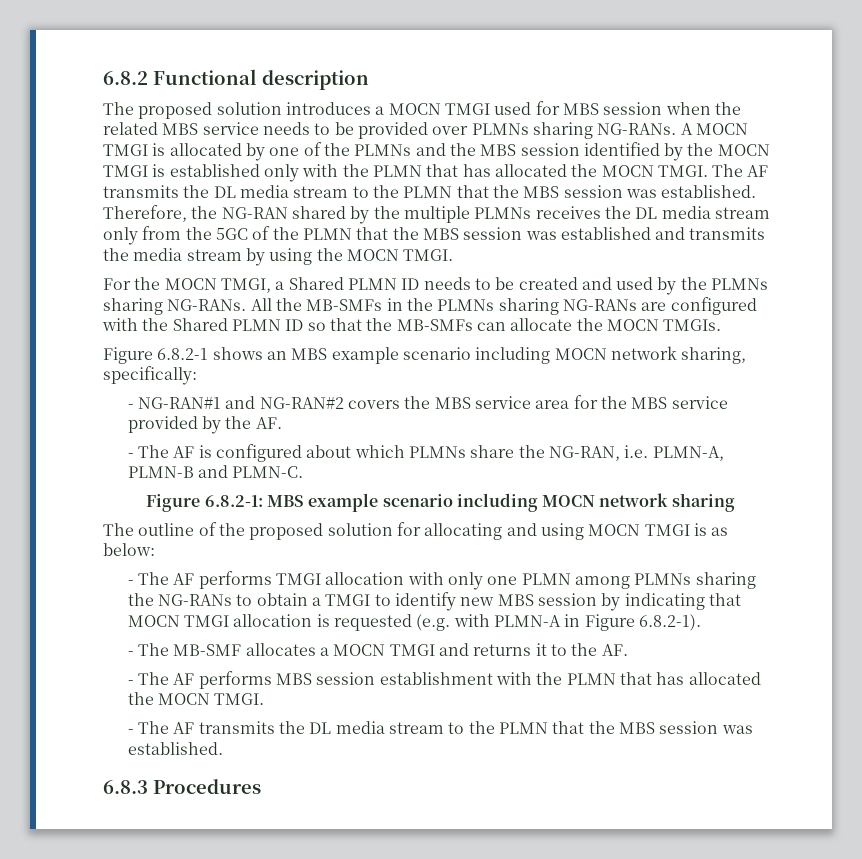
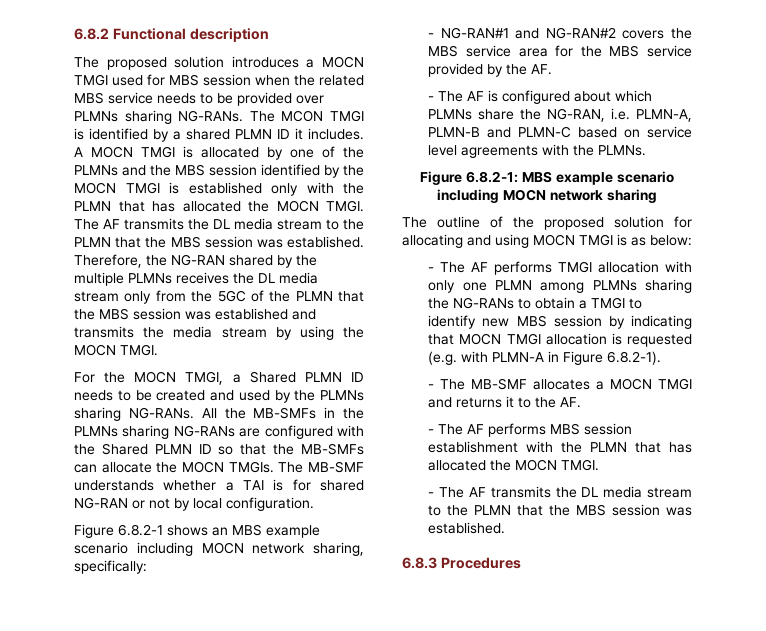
(677, 129) none -> [249,110,364,122] [74,128,364,142] The MCON TMGI is identified by a shared PLMN ID it includes.
(722, 325) none -> [278,461,364,473] [74,479,364,491] [74,497,314,511] The MB-SMF understands whether a TAI is for shared NG-RAN or not by local configuration.
[232,466,304,478] PLMN-C. -> [518,126,692,138] [428,144,647,158] PLMN-C based on service level agreements with the PLMNs.

